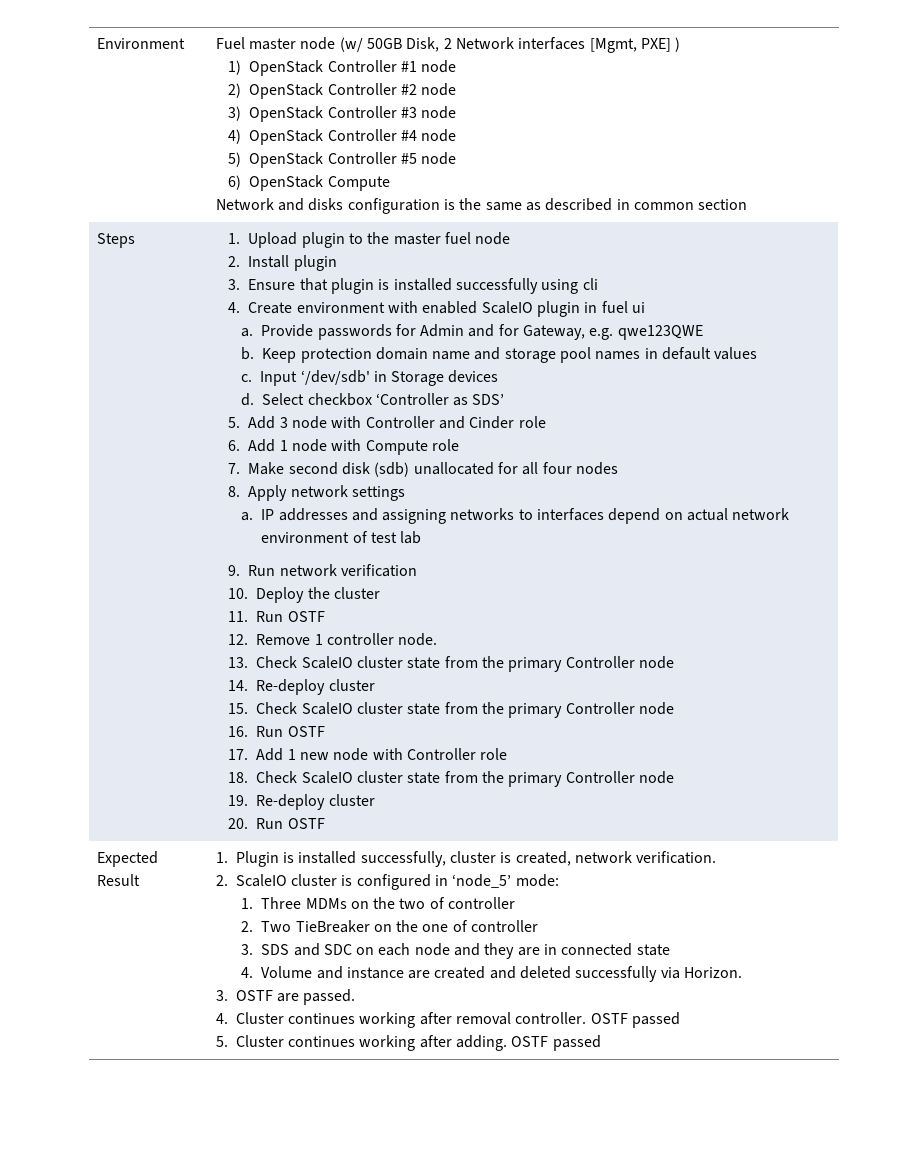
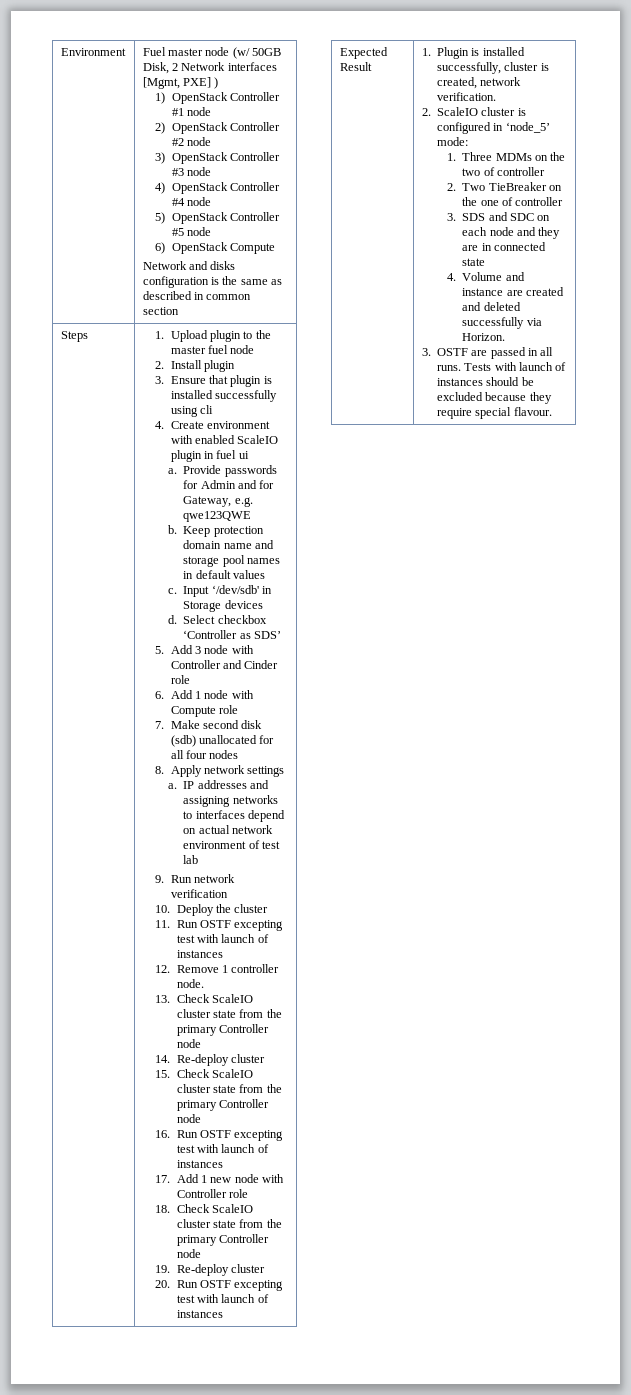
(325, 616) none -> [234,920,284,931] [176,934,269,943] [176,950,223,958] excepting test with launch of instances
(325, 731) none -> [234,1130,284,1141] [176,1144,269,1153] [176,1160,223,1168] excepting test with launch of instances
(325, 823) none -> [234,1280,284,1291] [176,1294,269,1303] [176,1310,223,1318] excepting test with launch of instances
[303,989,356,1005] [215,1012,680,1028] [215,1035,601,1051] passed. // 4. Cluster continues working after removal controller. OSTF passed // 5. Cluster continues working after adding. OSTF passed -> [490,347,554,359] [436,362,567,371] [436,377,534,386] [436,392,552,404] [436,407,552,419] passed in all runs. Tests with launch of instances should be excluded because they require special flavour.

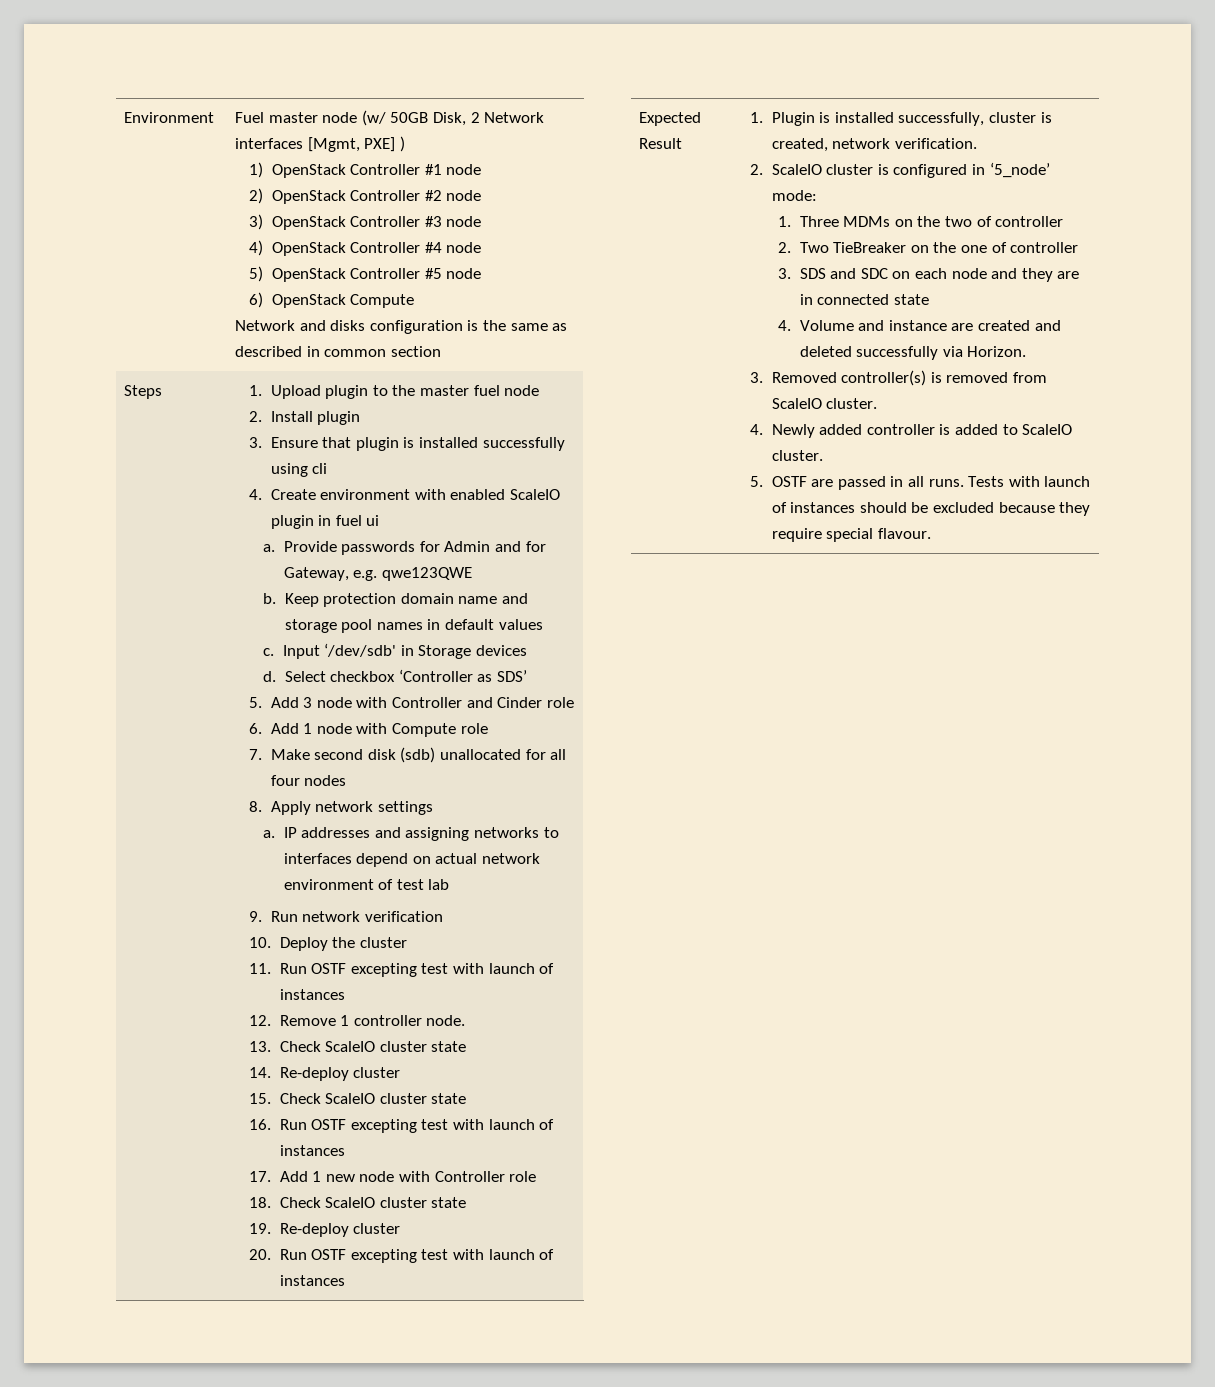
[239,1009,282,1018] [176,1024,269,1036] [176,1039,201,1048] from the primary Controller node -> (467, 1046) none
[239,1084,282,1093] [176,1099,269,1111] [176,1114,201,1123] from the primary Controller node -> (467, 1098) none
[239,1219,282,1228] [176,1234,269,1246] [176,1249,201,1258] from the primary Controller node -> (467, 1202) none
[505,122,550,133] ‘node_5’ -> [989,162,1050,178] ‘5_node’
(431, 352) none -> [771,370,1047,386] [771,398,878,409] [750,424,1073,438] [771,450,823,461] [750,476,764,487] Removed controller(s) is removed from ScaleIO cluster. // 4. Newly added controller is added to ScaleIO cluster. // 5.

